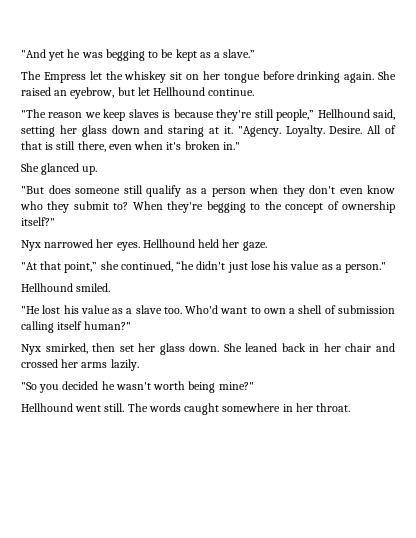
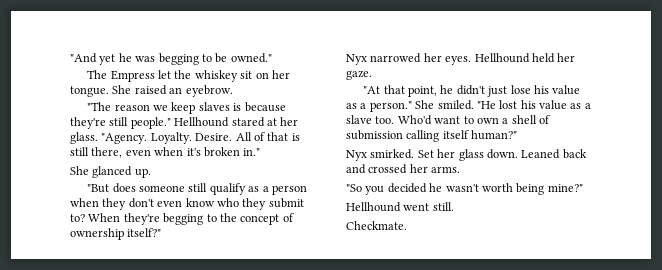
[175,49,256,61] kept as a slave.” -> [230,53,272,63] owned."
[223,71,396,83] [21,87,255,99] tongue before drinking again. She raised an eyebrow, but let Hellhound continue. -> [70,85,233,97] tongue. She raised an eyebrow.
[276,109,395,121] [21,125,233,137] people,” Hellhound said, setting her glass down and staring at it. -> [130,117,299,129] [70,132,98,144] people." Hellhound stared at her glass.
[64,261,195,273] point,” she continued, “he -> [408,85,454,97] point, he
[21,283,73,292] // Hellhound -> [415,100,435,109] She
(111, 287) // -> (474, 105) none
[45,343,372,355] smirked, then set her glass down. She leaned back in her chair -> [370,149,587,161] smirked. Set her glass down. Leaned back
[81,359,139,371] arms lazily. -> [431,166,461,173] arms.
[127,403,351,415] The words caught somewhere in her throat. -> [346,221,407,230] // Checkmate.

